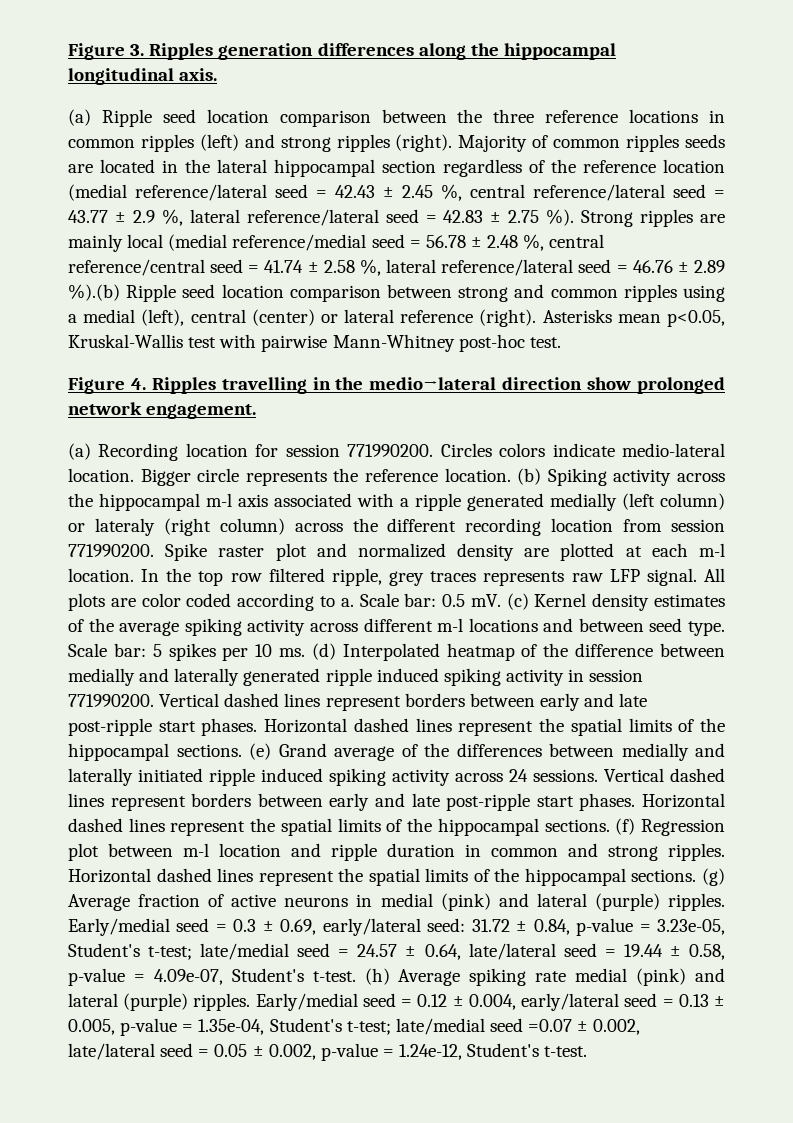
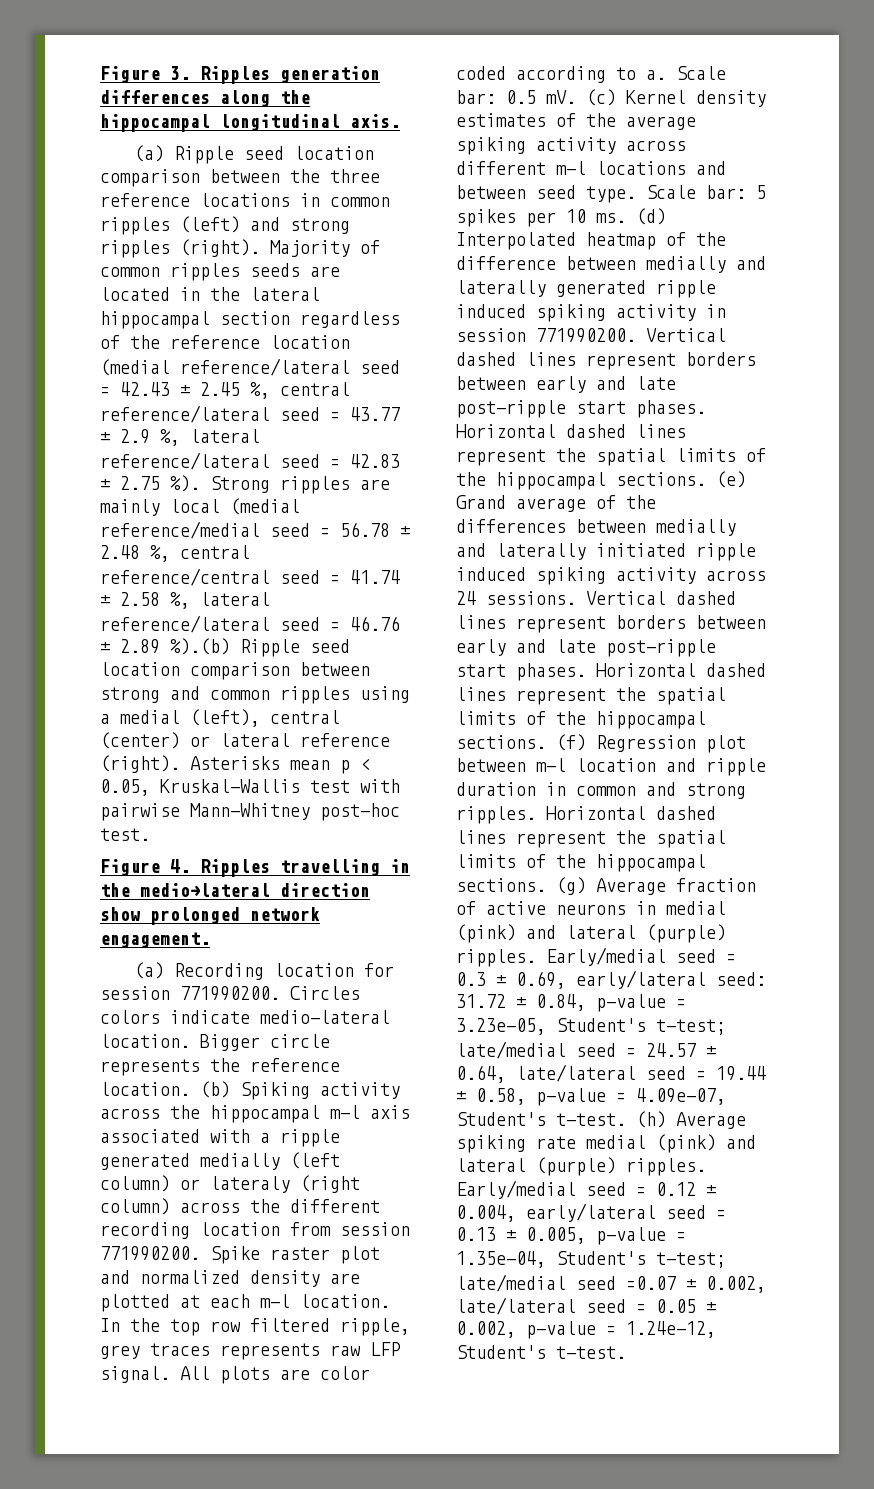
[666,310,725,327] p<0.05, -> [340,758,370,774] [100,779,150,796] p < 0.05,

